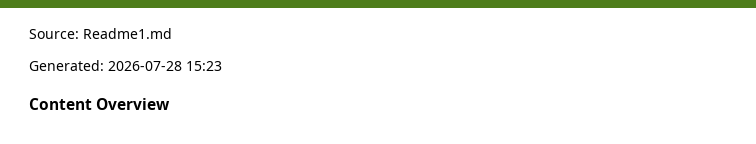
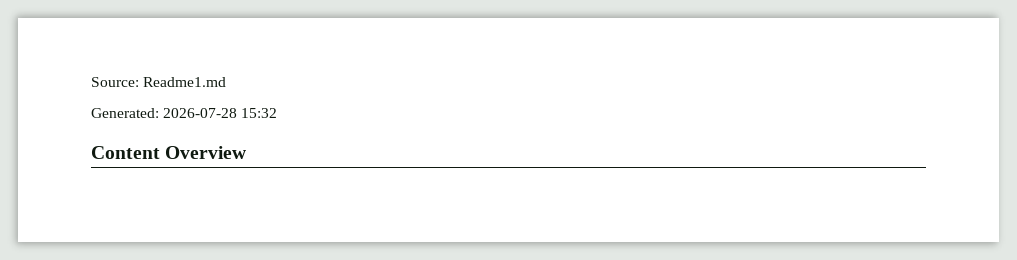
[186,61,222,71] 15:23 -> [241,108,278,118] 15:32

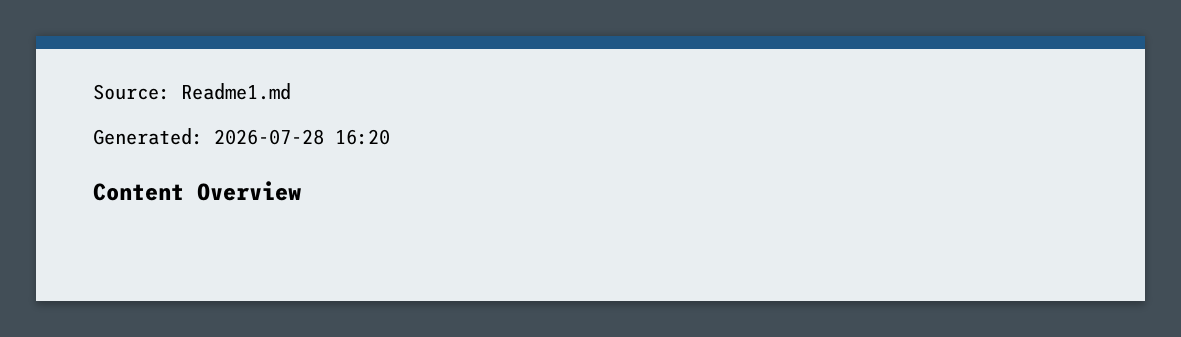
[241,108,278,118] 15:32 -> [335,129,390,145] 16:20

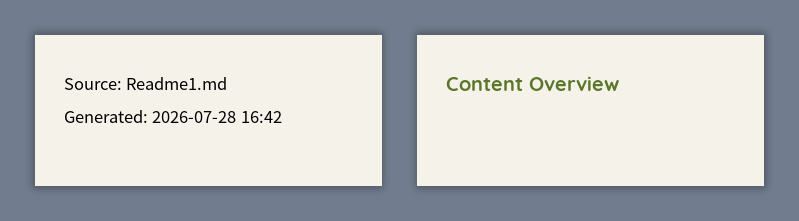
[335,129,390,145] 16:20 -> [240,111,282,123] 16:42

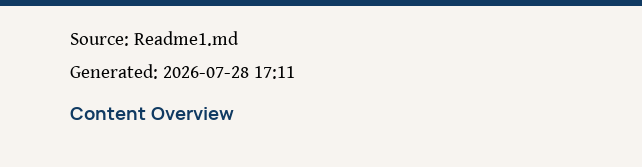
[240,111,282,123] 16:42 -> [253,66,295,79] 17:11

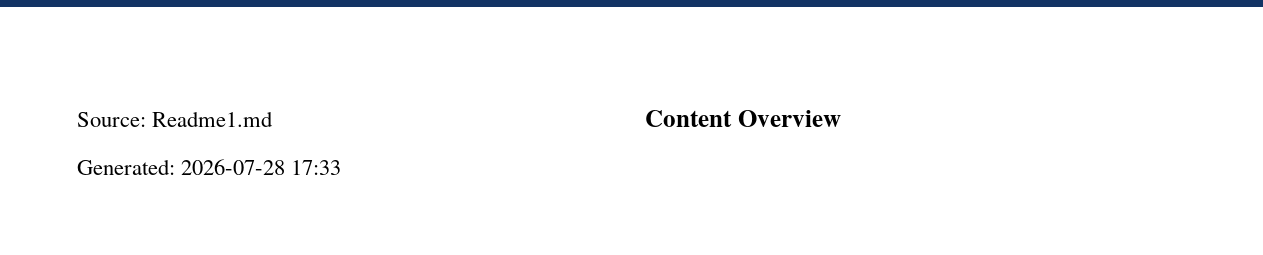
[253,66,295,79] 17:11 -> [291,160,342,175] 17:33

